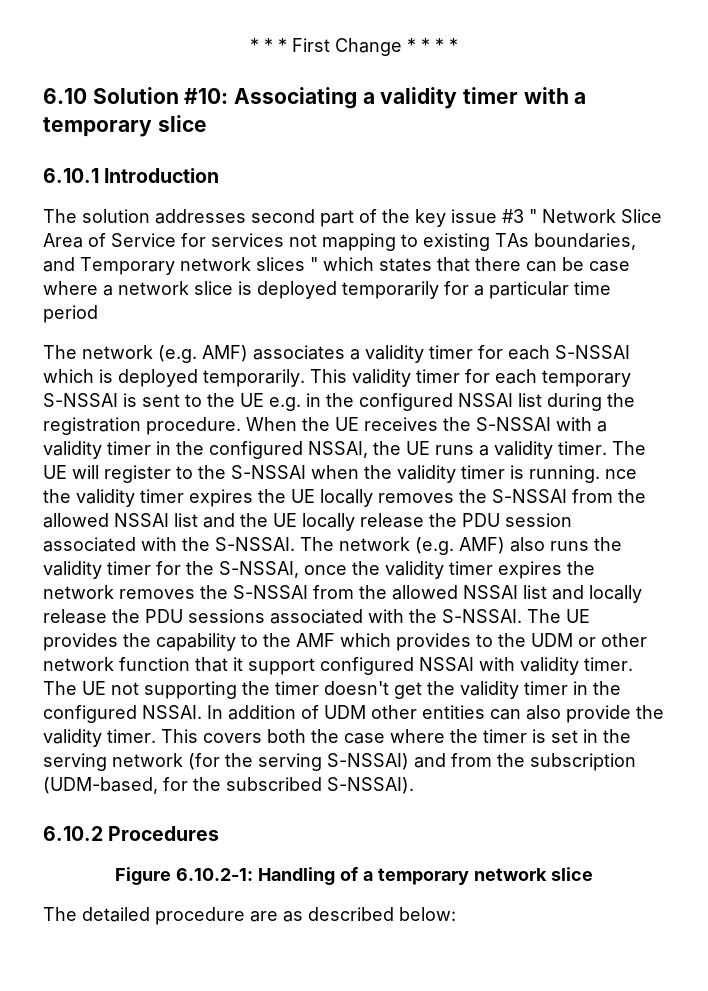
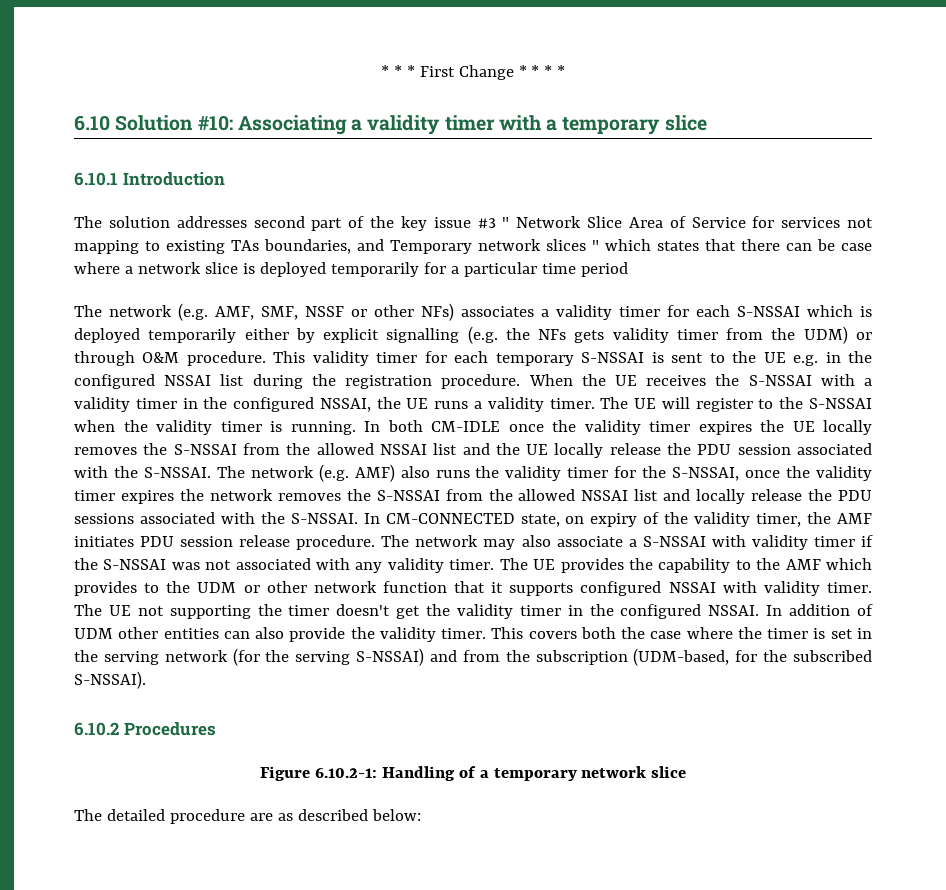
[202,345,248,362] AMF) -> [215,303,454,321] AMF, SMF, NSSF or other NFs)
[203,369,305,387] temporarily. -> [148,326,872,344] [74,351,266,366] temporarily either by explicit signalling (e.g. the NFs gets validity timer from the UDM) or through O&M procedure.
[605,469,637,479] nce -> [364,420,544,432] In both CM-IDLE once
(522, 616) none -> [363,512,872,527] [74,535,874,550] [74,558,495,573] In CM-CONNECTED state, on expiry of the validity timer, the AMF initiates PDU session release procedure. The network may also associate a S-NSSAI with validity timer if the S-NSSAI was not associated with any validity timer.
[248,658,315,675] support -> [509,583,574,596] supports

